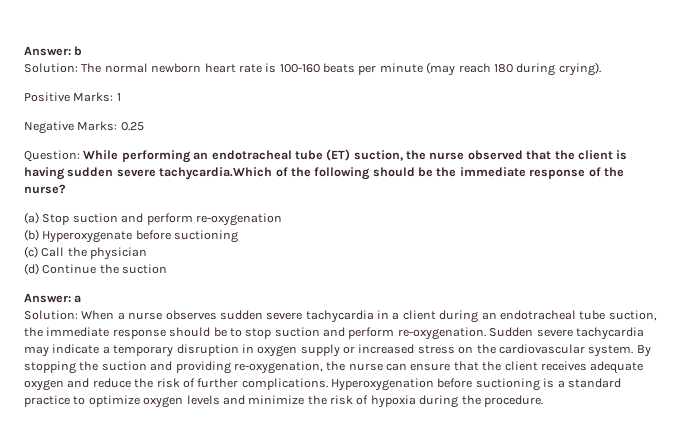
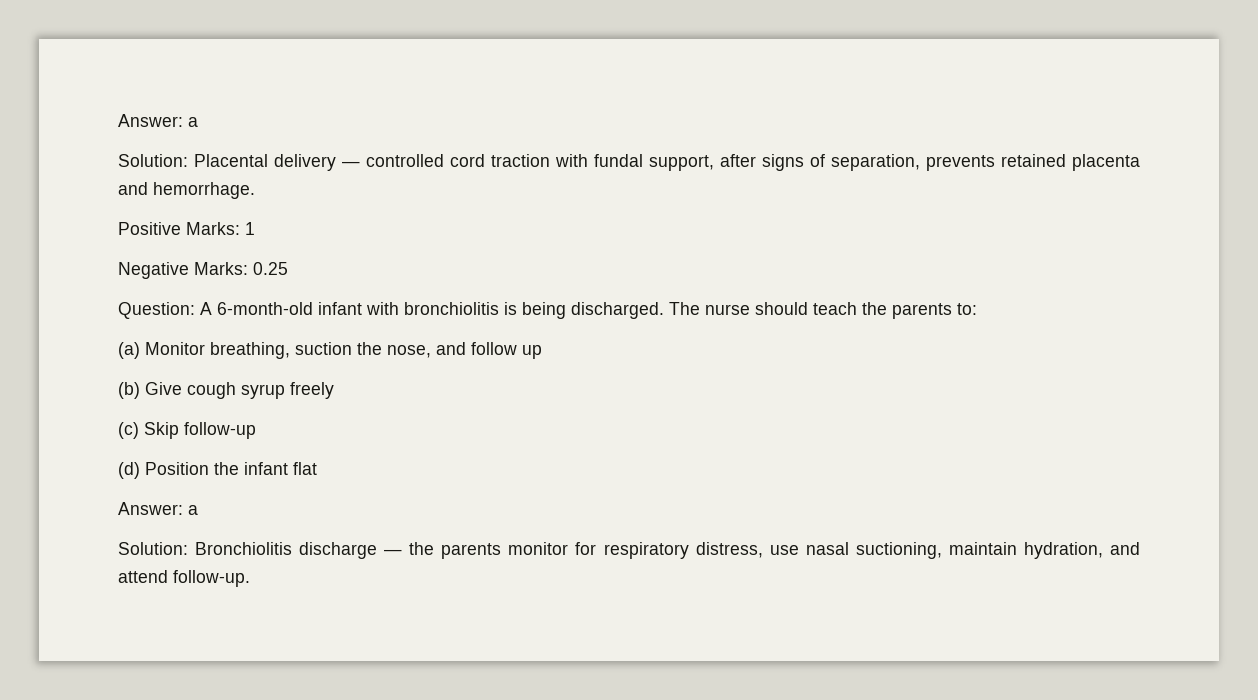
[24,46,83,56] [24,62,601,76] Answer: b // Solution: The normal newborn heart rate is 100-160 beats per minute (may reach 180 during crying). -> [118,114,198,127] [118,154,1140,171] [118,182,255,199] Answer: a // Solution: Placental delivery — controlled cord traction with fundal support, after signs of separation, prevents retained placenta and hemorrhage.
[83,149,628,163] [24,167,624,180] [24,184,66,194] [24,212,282,226] [24,229,239,243] [24,246,148,260] [24,263,168,275] [24,293,82,303] [24,310,657,323] [24,327,644,340] [24,344,651,357] [24,361,644,374] [24,378,621,391] [24,395,543,408] While performing an endotracheal tube (ET) suction, the nurse observed that the client is having sudden severe tachycardia.Which of the following should be the immediate response of the nurse? // (a) Stop suction and perform re-oxygenation // (b) Hyperoxygenate before suctioning // (c) Call the physician // (d) Continue the suction // Answer: a // Solution: When a nurse observes sudden severe tachycardia in a client during an endotracheal tube suction, the immediate response should be to stop suction and perform re-oxygenation. Sudden severe tachycardia may indicate a temporary disruption in oxygen supply or increased stress on the cardiovascular system. By stopping the suction and providing re-oxygenation, the nurse can ensure that the client receives adequate oxygen and reduce the risk of further complications. Hyperoxygenation before suctioning is a standard practice to optimize oxygen levels and minimize the risk of hypoxia during the procedure. -> [200,302,977,319] [118,342,542,359] [118,382,334,399] [118,422,256,439] [118,462,317,479] [118,502,198,515] [118,542,1141,559] [118,570,250,587] A 6-month-old infant with bronchiolitis is being discharged. The nurse should teach the parents to: // (a) Monitor breathing, suction the nose, and follow up // (b) Give cough syrup freely // (c) Skip follow-up // (d) Position the infant flat // Answer: a // Solution: Bronchiolitis discharge — the parents monitor for respiratory distress, use nasal suctioning, maintain hydration, and attend follow-up.

